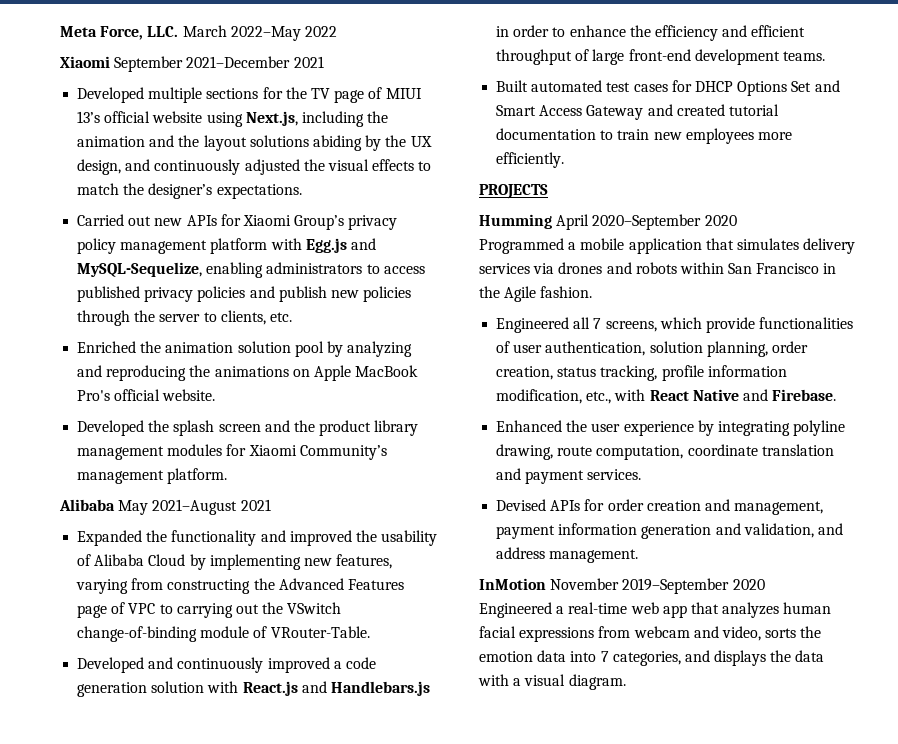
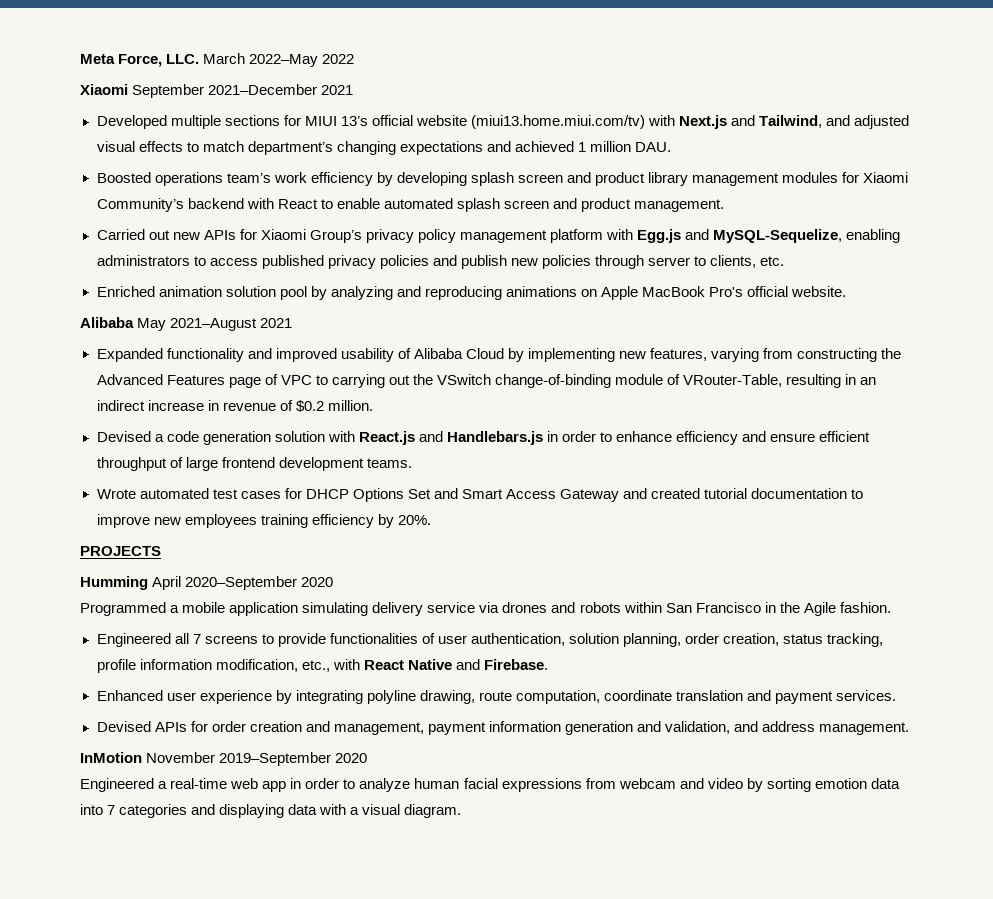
[285,87,422,103] [77,111,389,127] [77,135,432,151] [77,159,432,175] [77,183,302,199] the TV page of MIUI 13’s official website using Next.js, including the animation and the layout solutions abiding by the UX design, and continuously adjusted the visual effects to match the designer’s expectations. -> [304,115,910,129] [96,141,672,155] [96,172,909,186] [96,198,725,212] MIUI 13’s official website (miui13.home.miui.com/tv) with Next.js and Tailwind, and adjusted visual effects to match department’s changing expectations and achieved 1 million DAU. // Boosted operations team’s work efficiency by developing splash screen and product library management modules for Xiaomi Community’s backend with React to enable automated splash screen and product management.
[134,310,156,322] the -> (645, 262) none
[140,341,162,353] the -> (155, 291) none
[189,365,211,377] the -> (502, 293) none
[77,420,419,436] [77,444,387,460] [77,468,228,484] // Developed the splash screen and the product library management modules for Xiaomi Community’s management platform. -> (847, 291) none
[146,530,168,542] the -> (163, 355) none
[355,530,377,542] the -> (337, 355) none
[270,626,370,638] [77,657,330,673] VRouter-Table. // Developed and continuously improved -> [683,374,877,388] [96,400,373,412] [96,431,151,442] VRouter-Table, resulting in an indirect increase in revenue of $0.2 million. // Devised
[629,25,651,37] the -> (673, 436) none
(748, 31) none -> [770,433,816,442] ensure
[628,49,691,61] front-end -> [221,457,275,468] frontend
[496,80,529,92] Built -> [96,489,136,499] Wrote
[617,129,650,140] train -> [96,514,150,528] improve
[757,132,792,140] [496,152,565,168] more efficiently. -> [260,514,431,528] training efficiency by 20%.
[705,238,856,254] [479,263,530,274] that simulates delivery services -> [302,602,476,616] simulating delivery service
[605,317,702,332] screens, which -> [204,634,274,644] screens to
[566,420,588,432] the -> (163, 695) none
[690,602,780,618] that analyzes -> [290,778,411,792] in order to analyze
[721,626,822,641] video, sorts the -> [707,778,811,792] video by sorting
[612,650,792,666] categories, and displays the -> [119,804,285,818] categories and displaying

